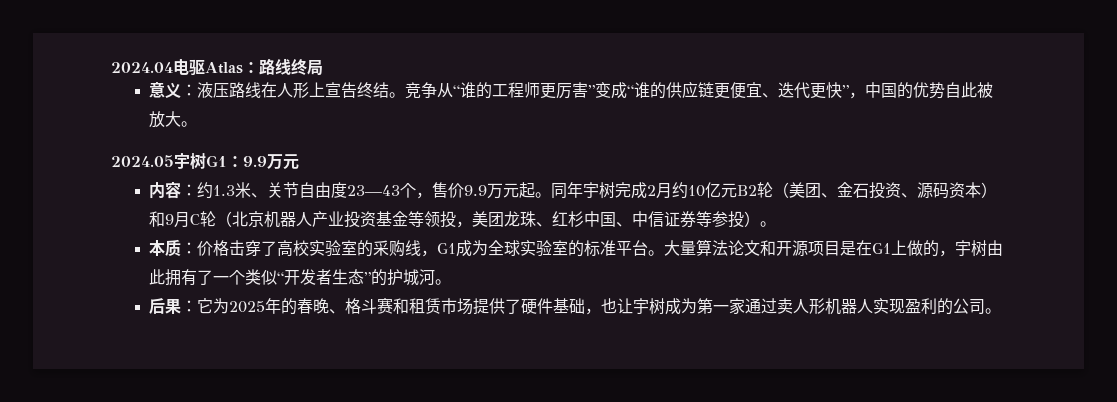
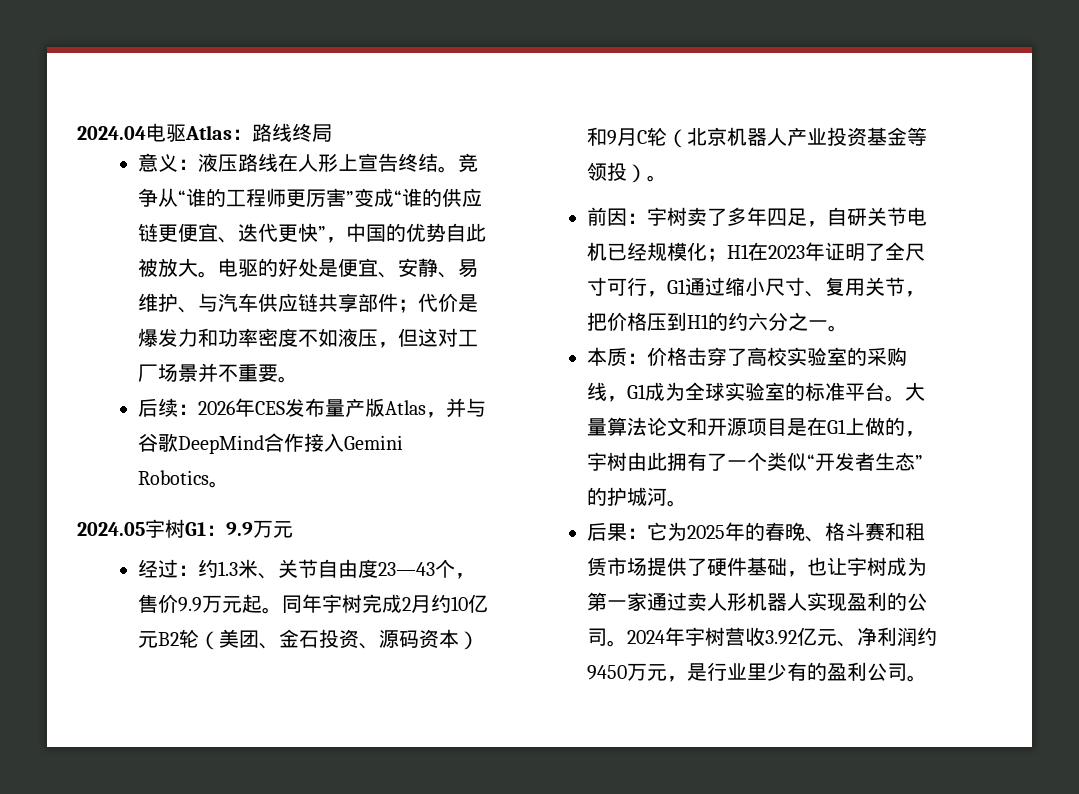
(198, 124) none -> [218,258,479,278] [138,293,479,313] [138,328,479,348] [138,363,299,383] [138,398,487,418] [138,433,404,454] [138,470,230,488] 电驱的好处是便宜、安静、易维护、与汽车供应链共享部件；代价是爆发力和功率密度不如液压，但这对工厂场景并不重要。 // 后续：2026年CES发布量产版Atlas，并与谷歌DeepMind合作接入Gemini Robotics。
[149,181,182,199] 内容 -> [138,559,179,578] 经过
[456,211,761,228] ，美团龙珠、红杉中国、中信证券等参投） -> [627,164,668,183] [587,207,928,227] [587,242,926,262] [587,277,926,297] [587,312,829,331] ）。 // 前因：宇树卖了多年四足，自研关节电机已经规模化；H1在2023年证明了全尺寸可行，G1通过缩小尺寸、复用关节，把价格压到H1的约六分之一
(1002, 311) none -> [627,627,938,647] [587,662,928,682] 2024年宇树营收3.92亿元、净利润约9450万元，是行业里少有的盈利公司。

